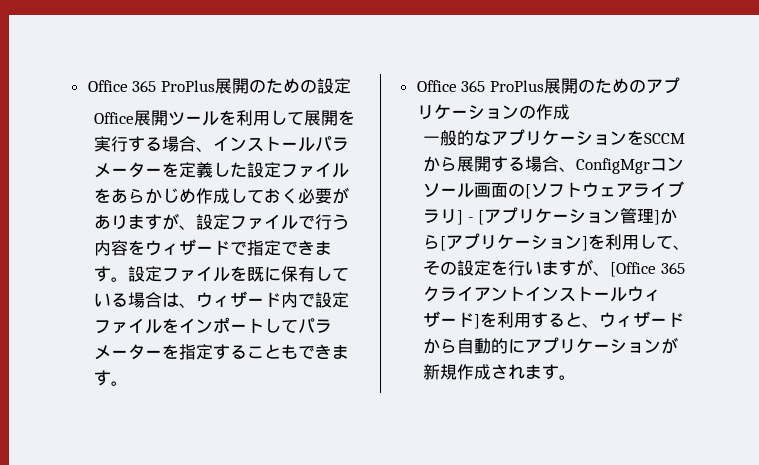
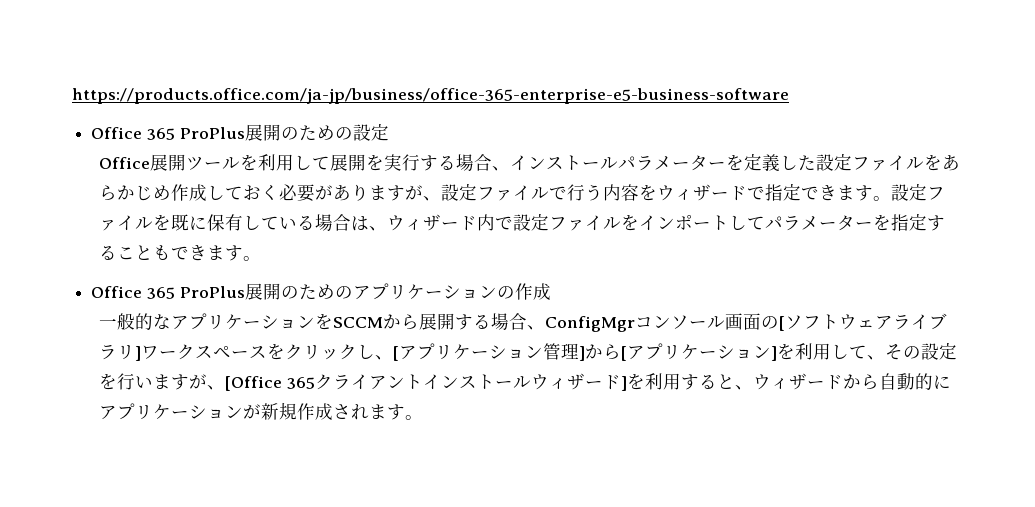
(87, 86) none -> [72,88,789,104] https://products.office.com/ja-jp/business/office-365-enterprise-e5-business-software //
[467,217,474,222] - -> [141,343,394,360] ワークスペースをクリックし、

